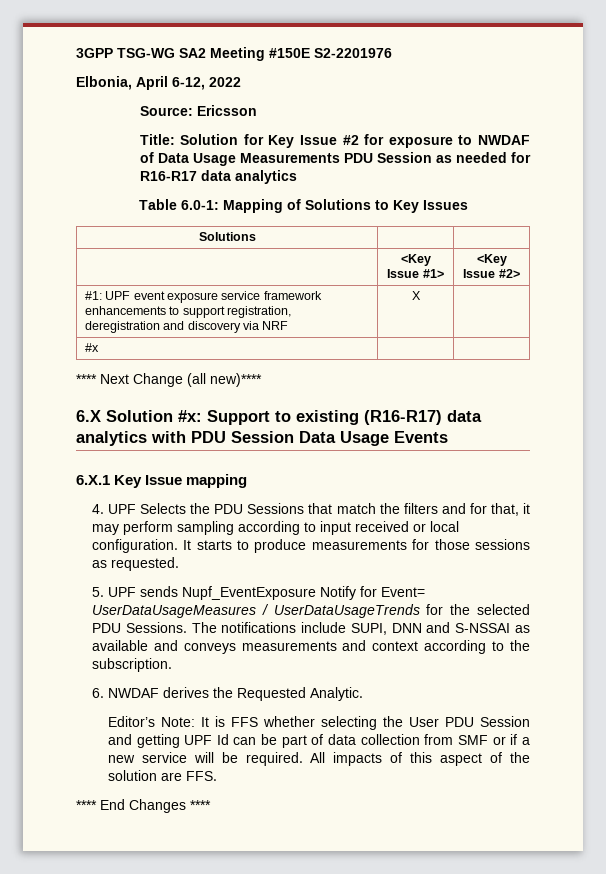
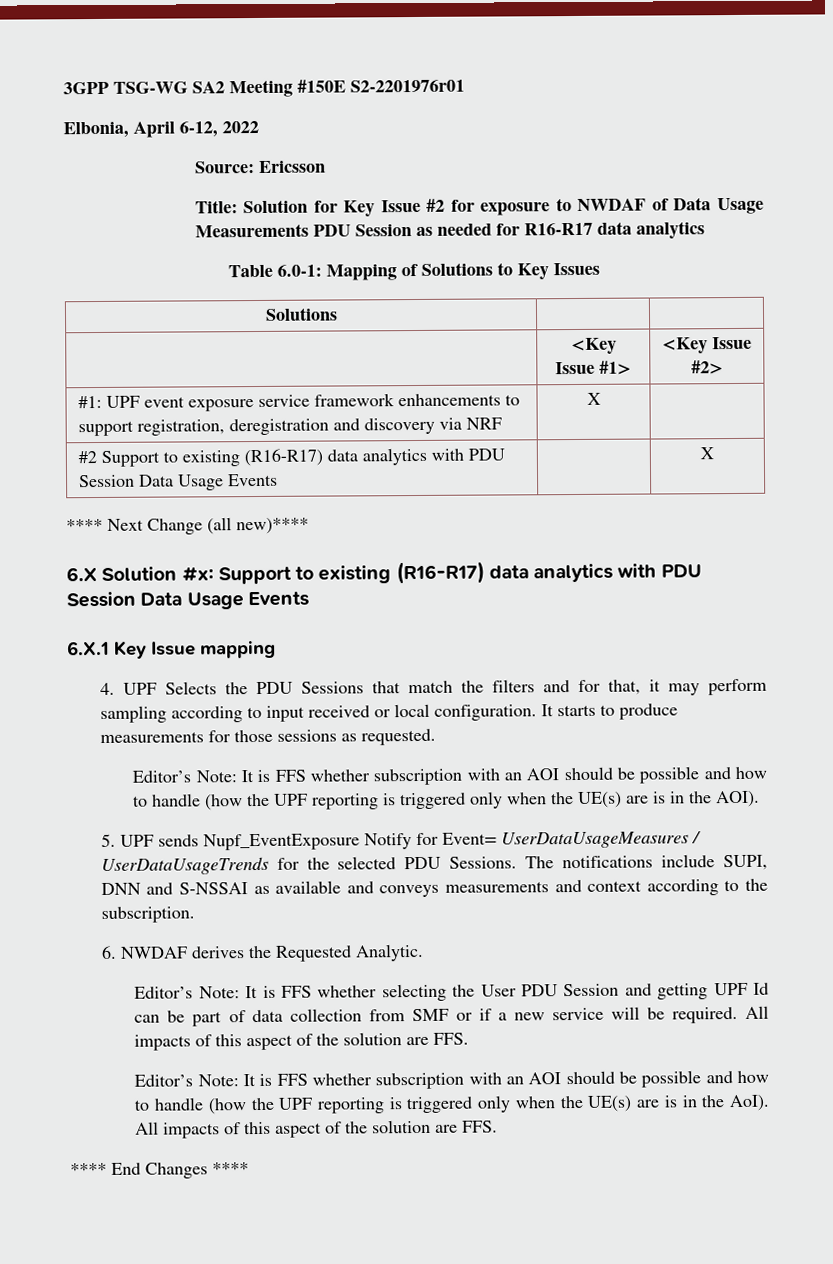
[314,48,392,58] S2-2201976 -> [350,79,465,93] S2-2201976r01
[84,343,99,352] #x | | -> [77,447,505,467] [78,473,278,491] [700,447,714,460] #2 Support to existing (R16-R17) data analytics with PDU Session Data Usage Events | | X
(179, 564) none -> [132,766,767,786] [133,790,761,811] // Editor’s Note: It is FFS whether subscription with an AOI should be possible and how to handle (how the UPF reporting is triggered only when the UE(s) are is in the AOI).
(217, 776) none -> [134,1070,769,1090] [134,1094,771,1115] [135,1119,499,1139] // Editor’s Note: It is FFS whether subscription with an AOI should be possible and how to handle (how the UPF reporting is triggered only when the UE(s) are is in the AoI). All impacts of this aspect of the solution are FFS.

